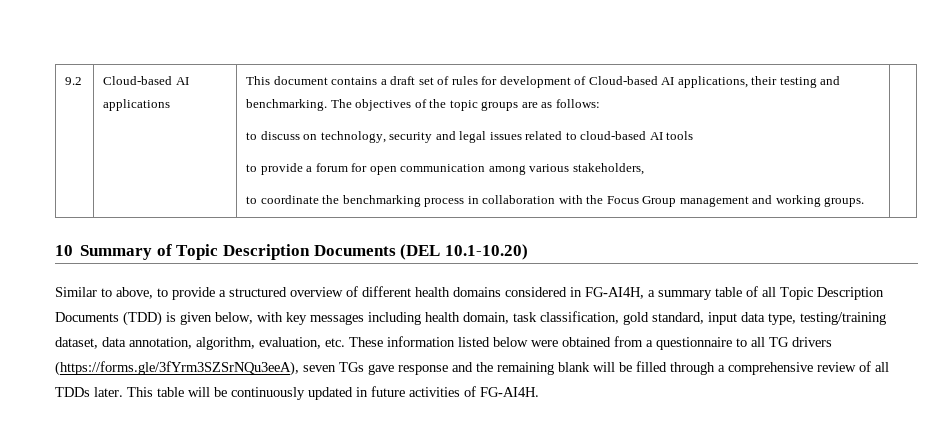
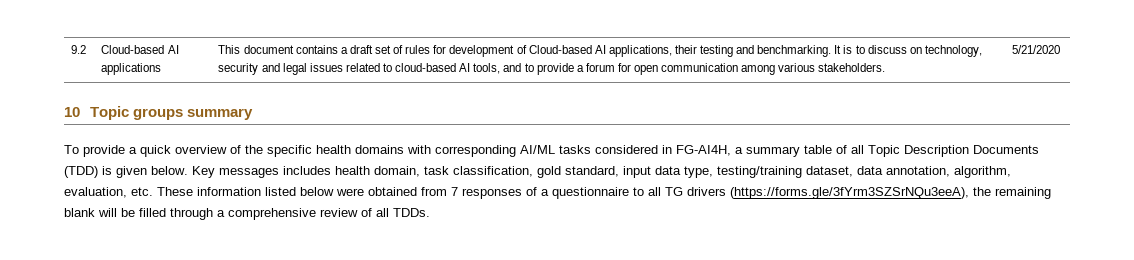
[330,99,600,111] The objectives of the topic groups are as follows: // -> [834,45,853,54] It is
[666,131,694,140] tools // -> [473,63,522,74] tools, and
[572,163,644,175] [246,195,865,207] [55,244,528,260] [55,287,287,300] stakeholders, // to coordinate the benchmarking process in collaboration with the Focus Group management and working groups. | // 10 Summary of Topic Description Documents (DEL 10.1-10.20) // Similar to above, to provide a structured -> [818,63,886,72] [1012,45,1061,54] [64,106,254,120] [64,145,171,157] stakeholders. | 5/21/2020 // 10 Topic groups summary // To provide a quick
[362,286,501,297] different health domains -> [245,145,591,157] the specific health domains with corresponding AI/ML tasks
[215,312,421,325] below, with key messages including -> [151,166,331,178] below. Key messages includes
(643, 341) none -> [451,187,537,199] 7 responses of
[303,362,473,375] seven TGs gave response and -> (969, 193) none
[55,386,539,400] TDDs later. This table will be continuously updated in future activities of FG-AI4H. -> [393,208,430,217] TDDs.

